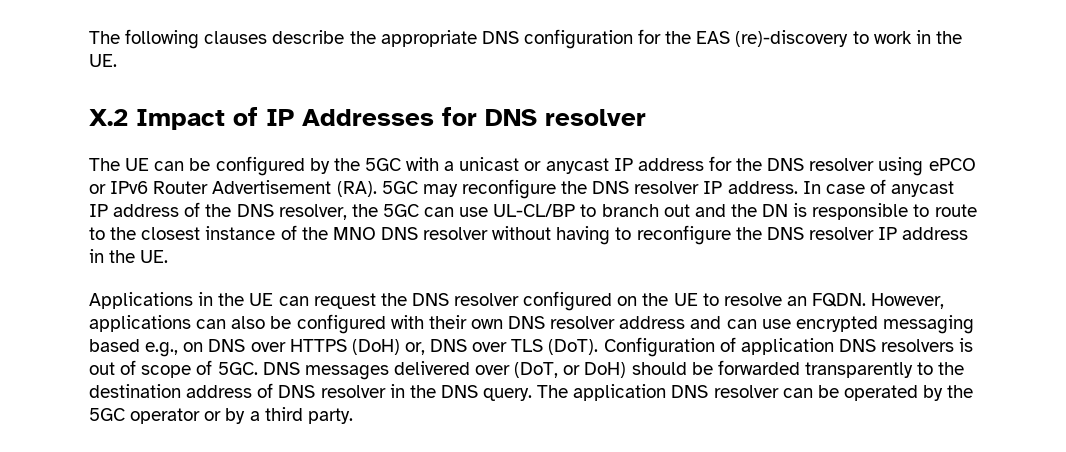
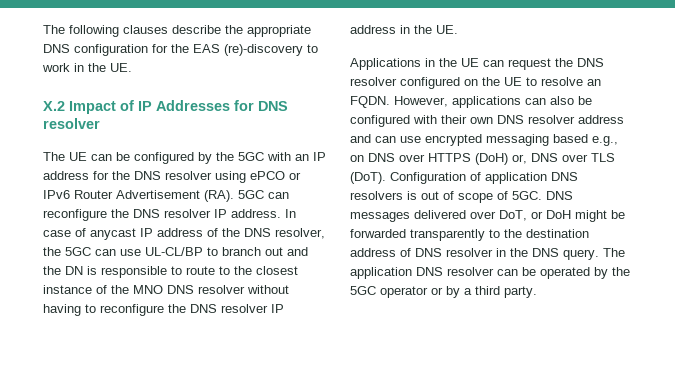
[444,157,609,174] a unicast or anycast -> [295,154,309,161] an
[422,184,458,197] may -> [268,192,289,199] can
[514,362,687,378] (DoT, or DoH) should -> [499,210,607,222] DoT, or DoH might

